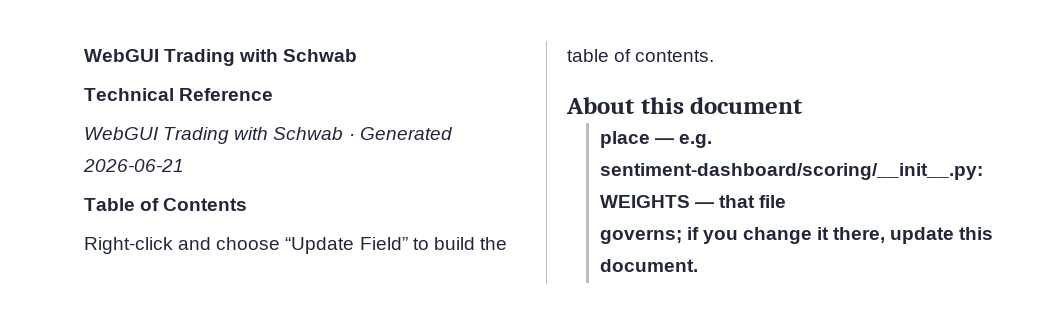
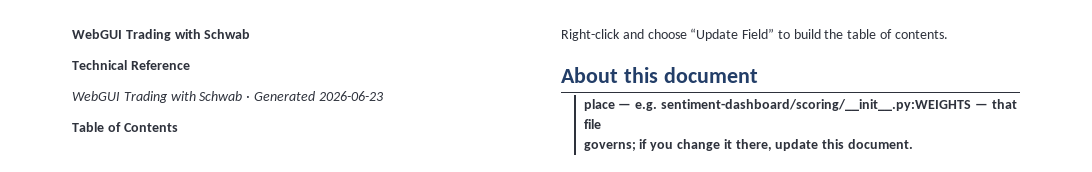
[83,159,184,172] 2026-06-21 -> [318,91,384,101] 2026-06-23

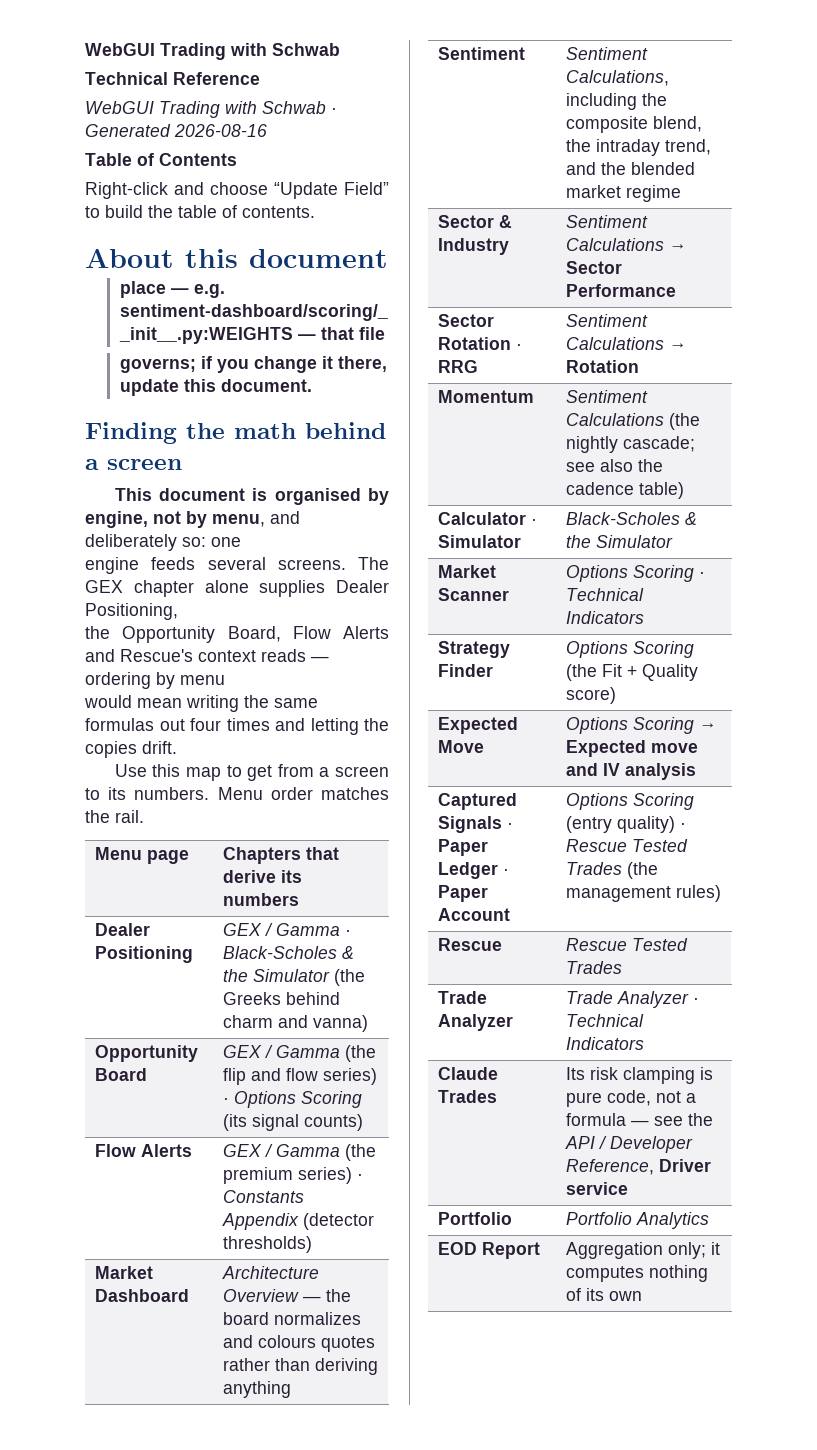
[318,91,384,101] 2026-06-23 -> [174,124,267,137] 2026-08-16
(913, 144) none -> [85,422,386,444] [85,459,182,470] [114,488,389,505] [85,511,300,528] [85,534,241,551] [85,557,389,574] [85,580,389,597] [85,603,178,620] [85,626,389,643] [85,649,329,662] [85,672,225,689] [84,695,318,712] [85,718,389,735] [85,741,177,758] [114,764,390,781] [85,787,389,800] [85,810,144,823] [94,847,189,864] [222,847,339,864] [222,870,302,883] [222,893,299,906] [94,923,150,936] [94,946,193,963] [222,923,351,936] [222,946,354,959] [222,969,365,986] [222,992,340,1005] [222,1015,368,1032] [94,1045,198,1062] [94,1068,147,1081] [222,1045,376,1062] [222,1068,377,1085] [222,1091,362,1108] [222,1114,363,1131] [94,1144,192,1157] [222,1144,376,1161] [222,1167,363,1184] [222,1190,304,1203] [221,1213,374,1230] [222,1236,312,1253] [94,1266,153,1279] [94,1289,189,1302] [221,1266,319,1279] [222,1289,351,1302] [222,1312,361,1325] [222,1335,375,1352] [222,1358,378,1375] [222,1381,291,1398] [437,47,525,60] [565,47,648,60] [565,70,669,86] [565,93,667,110] [565,116,702,133] [565,139,711,156] [565,162,695,175] [565,185,681,202] [437,215,512,228] [437,238,509,255] [565,215,648,228] [565,238,687,251] [565,261,622,274] [565,284,676,297] [437,314,494,327] [437,337,522,350] [437,360,478,373] [565,314,648,327] [565,337,687,350] [565,360,639,373] [437,390,534,403] [565,390,648,403] [565,413,700,430] [565,436,695,453] [565,459,663,472] [565,482,684,499] [437,512,537,525] [437,535,521,548] [565,512,697,525] [565,535,673,548] [437,565,496,578] [437,588,509,601] [565,565,705,582] [565,588,644,601] [565,611,644,624] [437,641,510,658] [437,664,493,677] [565,641,694,658] [565,664,698,681] [565,687,616,704] [437,717,518,734] [437,740,484,753] [565,717,717,734] [565,740,698,757] [565,763,696,780] [437,793,517,810] [437,816,513,833] [437,839,488,856] [437,862,509,879] [437,885,488,902] [437,908,510,921] [565,793,694,810] [565,816,686,833] [565,839,688,852] [565,862,658,879] [565,885,721,902] [437,938,502,951] [565,938,688,951] [565,961,622,974] [437,991,487,1004] [437,1014,513,1031] [565,991,699,1008] [565,1014,644,1027] [565,1037,644,1050] [437,1067,498,1080] [437,1090,497,1103] [565,1067,713,1084] [565,1090,696,1107] [565,1113,713,1126] [564,1136,693,1153] [565,1159,711,1175] [565,1182,628,1195] [437,1212,512,1225] [565,1212,709,1229] [437,1242,540,1259] [565,1242,720,1259] [565,1265,708,1282] [565,1288,642,1301] // Finding the math behind a screen // This document is organised by engine, not by menu, and deliberately so: one // engine feeds several screens. The GEX chapter alone supplies Dealer Positioning, // the Opportunity Board, Flow Alerts and Rescue's context reads — ordering by menu // would mean writing the same formulas out four times and letting the copies drift. // Use this map to get from a screen to its numbers. Menu order matches the rail. // Menu page | Chapters that derive its numbers // Dealer Positioning | GEX / Gamma · Black-Scholes & the Simulator (the Greeks behind charm and vanna) // Opportunity Board | GEX / Gamma (the flip and flow series) · Options Scoring (its signal counts) // Flow Alerts | GEX / Gamma (the premium series) · Constants Appendix (detector thresholds) // Market Dashboard | Architecture Overview — the board normalizes and colours quotes rather than deriving anything // Sentiment | Sentiment Calculations, including the composite blend, the intraday trend, and the blended market regime // Sector & Industry | Sentiment Calculations → Sector Performance // Sector Rotation · RRG | Sentiment Calculations → Rotation // Momentum | Sentiment Calculations (the nightly cascade; see also the cadence table) // Calculator · Simulator | Black-Scholes & the Simulator // Market Scanner | Options Scoring · Technical Indicators // Strategy Finder | Options Scoring (the Fit + Quality score) // Expected Move | Options Scoring → Expected move and IV analysis // Captured Signals · Paper Ledger · Paper Account | Options Scoring (entry quality) · Rescue Tested Trades (the management rules) // Rescue | Rescue Tested Trades // Trade Analyzer | Trade Analyzer · Technical Indicators // Claude Trades | Its risk clamping is pure code, not a formula — see the API / Developer Reference, Driver service // Portfolio | Portfolio Analytics // EOD Report | Aggregation only; it computes nothing of its own

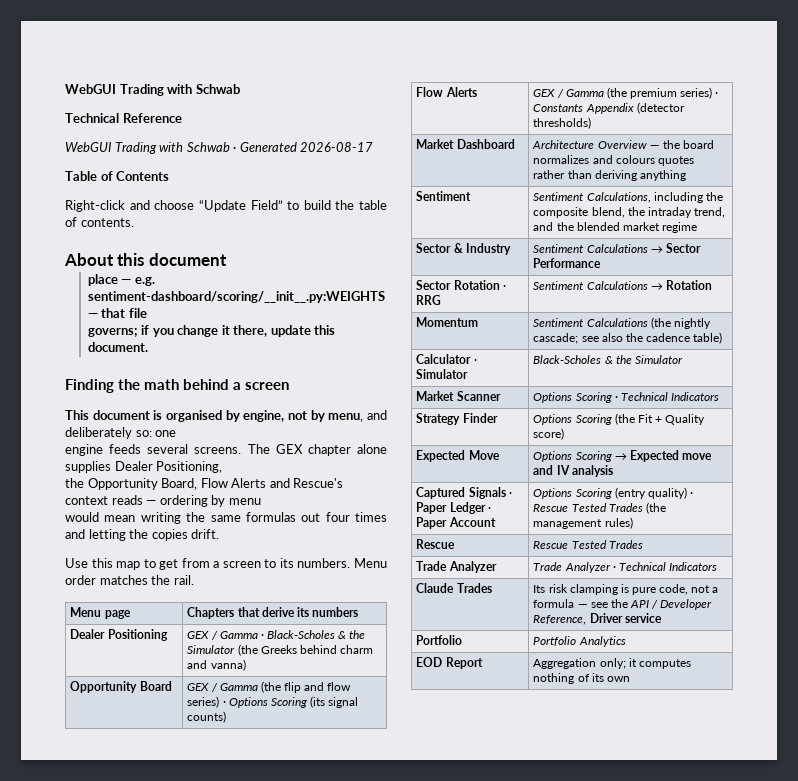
[174,124,267,137] 2026-08-16 -> [300,142,374,152] 2026-08-17

